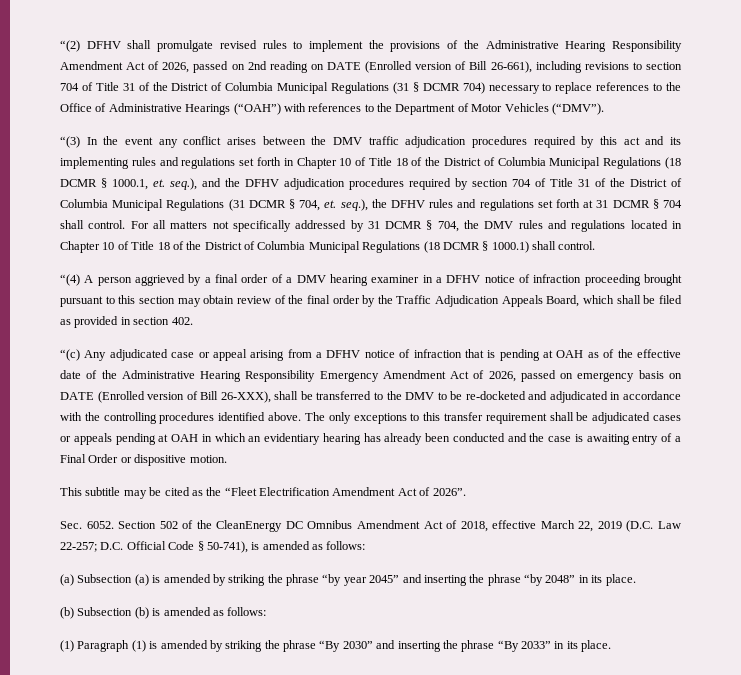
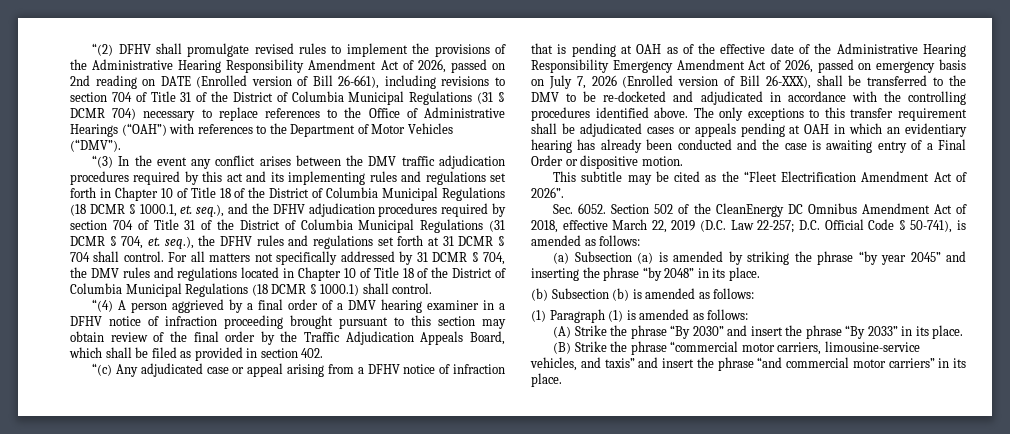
[60,392,94,400] DATE -> [548,75,617,89] July 7, 2026
[209,640,263,652] by striking -> [692,309,749,320] [553,325,607,338] as follows: // (A) Strike
[397,641,441,652] inserting -> [750,326,783,336] insert
(612, 646) none -> [553,341,920,355] [530,357,966,371] [531,373,562,387] // (B) Strike the phrase “commercial motor carriers, limousine-service vehicles, and taxis” and insert the phrase “and commercial motor carriers” in its place.

